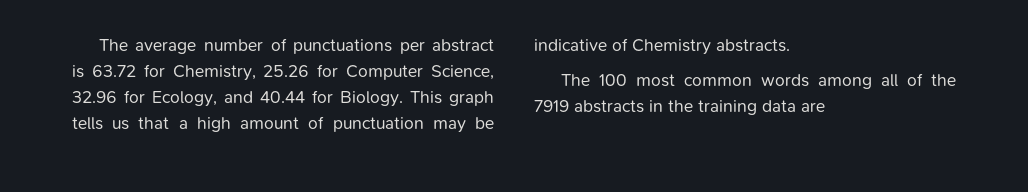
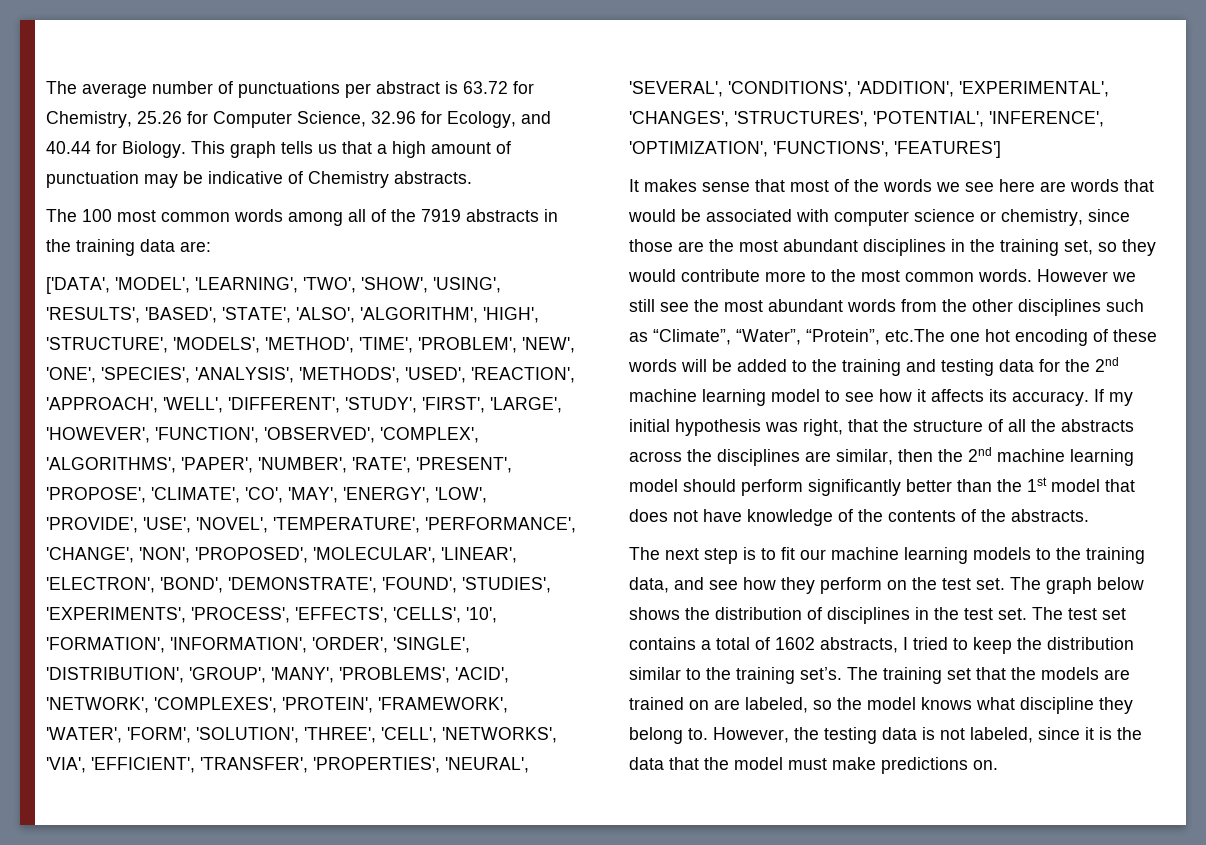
[801,102,825,112] are -> [180,241,211,252] [46,277,501,294] [46,307,539,323] [46,337,575,353] [46,367,575,383] [46,397,562,413] [46,427,479,443] [46,457,512,473] [46,487,487,503] [46,517,576,533] [46,547,517,563] [46,577,551,593] [46,607,497,623] [46,637,470,653] [46,667,509,683] [46,697,508,713] [46,727,557,743] [46,757,529,773] [629,81,1109,97] [629,111,1104,127] [629,141,1001,158] [629,179,1154,192] [628,209,1130,226] [629,239,1156,256] [628,269,1136,282] [629,299,1144,316] [629,329,1157,346] [628,357,1119,376] [629,389,1133,406] [629,419,1134,436] [629,447,1134,466] [629,477,1135,496] [629,509,1089,526] [629,547,1145,564] [629,577,1144,594] [629,607,1126,624] [629,637,1134,654] [629,667,1130,684] [629,697,1133,714] [629,727,1142,744] [629,757,998,774] are: // ['DATA', 'MODEL', 'LEARNING', 'TWO', 'SHOW', 'USING', 'RESULTS', 'BASED', 'STATE', 'ALSO', 'ALGORITHM', 'HIGH', 'STRUCTURE', 'MODELS', 'METHOD', 'TIME', 'PROBLEM', 'NEW', 'ONE', 'SPECIES', 'ANALYSIS', 'METHODS', 'USED', 'REACTION', 'APPROACH', 'WELL', 'DIFFERENT', 'STUDY', 'FIRST', 'LARGE', 'HOWEVER', 'FUNCTION', 'OBSERVED', 'COMPLEX', 'ALGORITHMS', 'PAPER', 'NUMBER', 'RATE', 'PRESENT', 'PROPOSE', 'CLIMATE', 'CO', 'MAY', 'ENERGY', 'LOW', 'PROVIDE', 'USE', 'NOVEL', 'TEMPERATURE', 'PERFORMANCE', 'CHANGE', 'NON', 'PROPOSED', 'MOLECULAR', 'LINEAR', 'ELECTRON', 'BOND', 'DEMONSTRATE', 'FOUND', 'STUDIES', 'EXPERIMENTS', 'PROCESS', 'EFFECTS', 'CELLS', '10', 'FORMATION', 'INFORMATION', 'ORDER', 'SINGLE', 'DISTRIBUTION', 'GROUP', 'MANY', 'PROBLEMS', 'ACID', 'NETWORK', 'COMPLEXES', 'PROTEIN', 'FRAMEWORK', 'WATER', 'FORM', 'SOLUTION', 'THREE', 'CELL', 'NETWORKS', 'VIA', 'EFFICIENT', 'TRANSFER', 'PROPERTIES', 'NEURAL', 'SEVERAL', 'CONDITIONS', 'ADDITION', 'EXPERIMENTAL', 'CHANGES', 'STRUCTURES', 'POTENTIAL', 'INFERENCE', 'OPTIMIZATION', 'FUNCTIONS', 'FEATURES'] // It makes sense that most of the words we see here are words that would be associated with computer science or chemistry, since those are the most abundant disciplines in the training set, so they would contribute more to the most common words. However we still see the most abundant words from the other disciplines such as “Climate”, “Water”, “Protein”, etc.The one hot encoding of these words will be added to the training and testing data for the 2nd machine learning model to see how it affects its accuracy. If my initial hypothesis was right, that the structure of all the abstracts across the disciplines are similar, then the 2nd machine learning model should perform significantly better than the 1st model that does not have knowledge of the contents of the abstracts. // The next step is to fit our machine learning models to the training data, and see how they perform on the test set. The graph below shows the distribution of disciplines in the test set. The test set contains a total of 1602 abstracts, I tried to keep the distribution similar to the training set’s. The training set that the models are trained on are labeled, so the model knows what discipline they belong to. However, the testing data is not labeled, since it is the data that the model must make predictions on.

